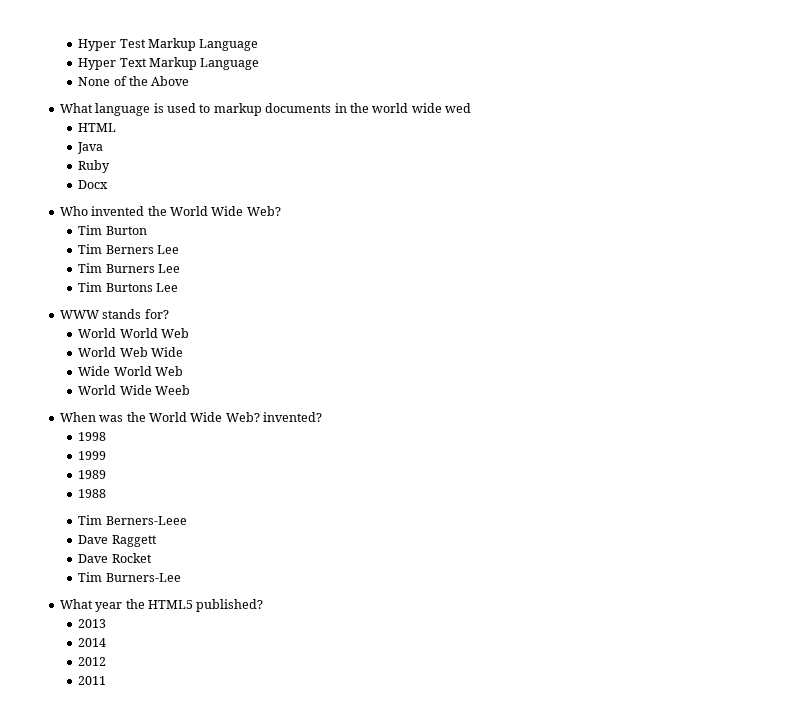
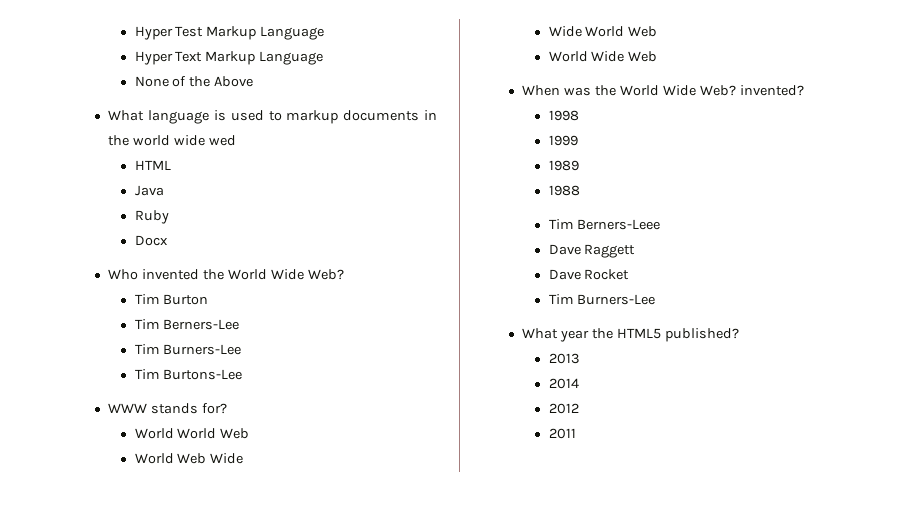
[105,245,179,254] [78,263,180,273] [78,282,178,292] Berners Lee // Tim Burners Lee // Tim Burtons Lee -> [163,319,240,330] [134,344,242,355] [134,369,243,380] Berners-Lee // Tim Burners-Lee // Tim Burtons-Lee
[154,385,190,395] Weeb -> [628,51,658,62] Web

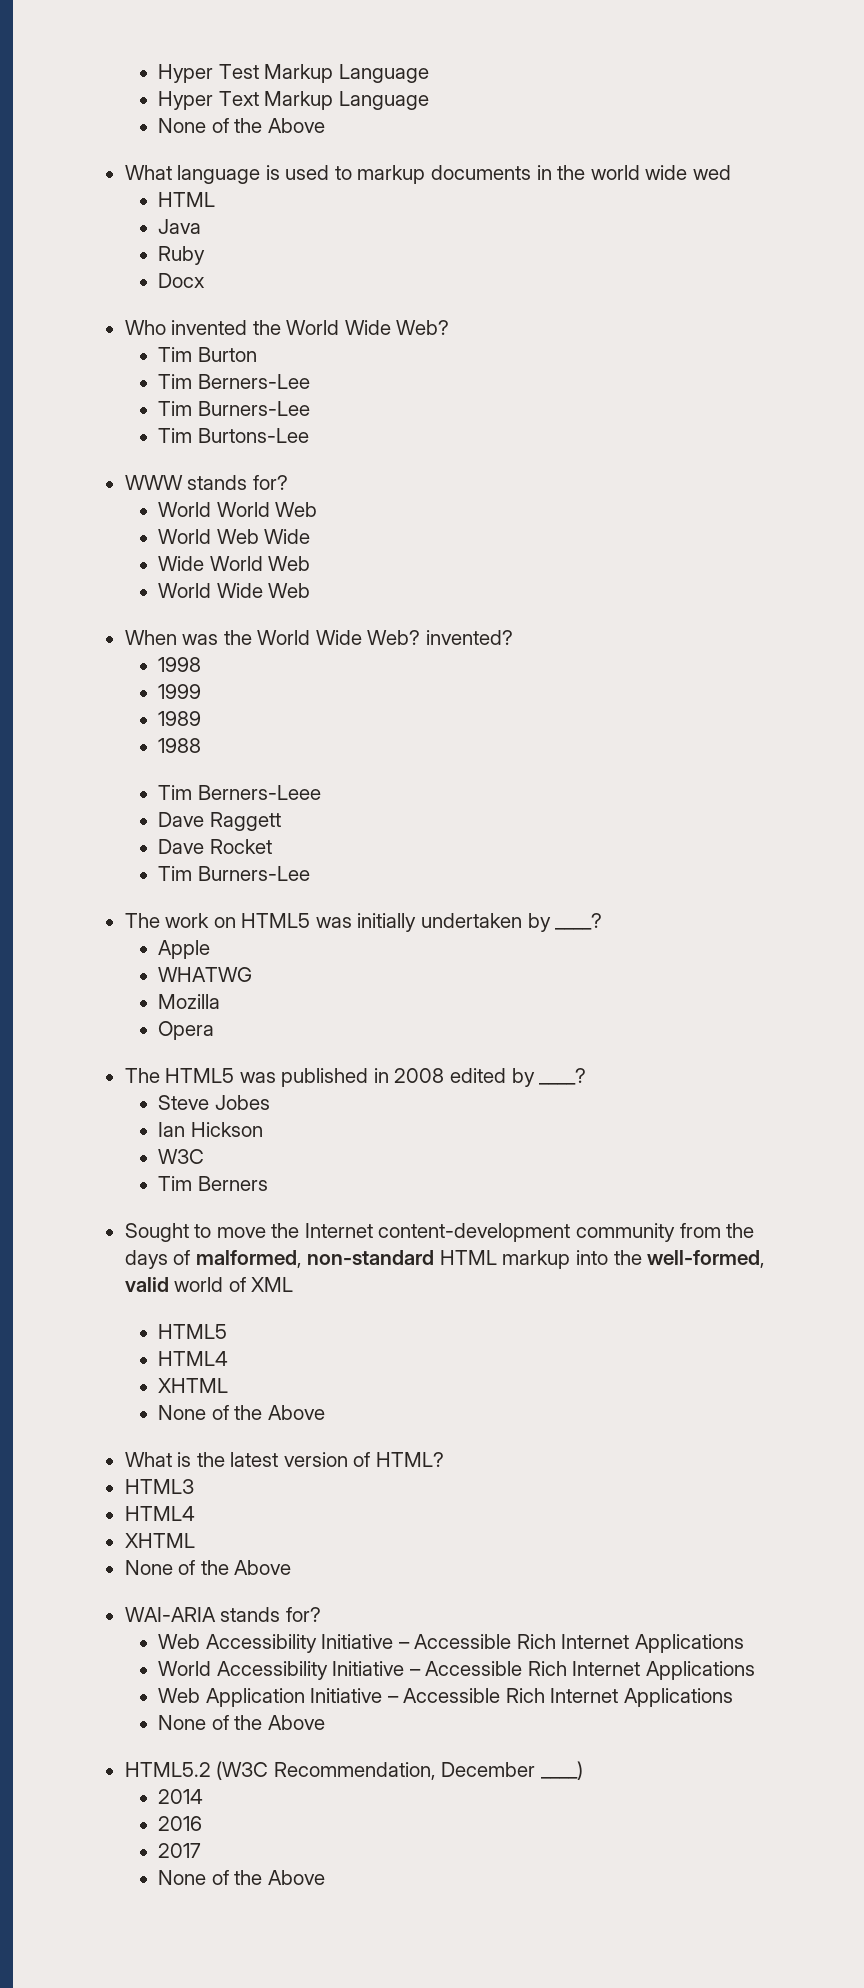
[522,328,739,342] [548,353,580,364] [548,378,579,389] [548,403,579,414] [548,428,576,439] What year the HTML5 published? // 2013 // 2014 // 2012 // 2011 -> [124,913,603,932] [157,940,210,959] [157,967,252,982] [157,994,220,1009] [157,1021,214,1040] [124,1068,587,1087] [157,1095,270,1110] [157,1122,263,1137] [157,1149,204,1164] [157,1176,268,1191] [124,1223,755,1242] [124,1250,766,1269] [124,1277,294,1292] [157,1324,227,1339] [157,1351,228,1366] [157,1378,228,1393] [157,1405,325,1420] [124,1452,444,1467] [124,1479,194,1494] [124,1506,195,1521] [124,1533,195,1548] [124,1560,292,1575] [124,1607,321,1622] [157,1634,744,1653] [157,1661,755,1680] [157,1688,733,1707] [157,1715,325,1730] [124,1761,583,1780] [157,1789,203,1804] [157,1816,202,1831] [157,1843,201,1858] [157,1870,325,1885] The work on HTML5 was initially undertaken by ____? // Apple // WHATWG // Mozilla // Opera // The HTML5 was published in 2008 edited by ____? // Steve Jobes // Ian Hickson // W3C // Tim Berners // Sought to move the Internet content-development community from the days of malformed, non-standard HTML markup into the well-formed, valid world of XML // HTML5 // HTML4 // XHTML // None of the Above // What is the latest version of HTML? // HTML3 // HTML4 // XHTML // None of the Above // WAI-ARIA stands for? // Web Accessibility Initiative – Accessible Rich Internet Applications // World Accessibility Initiative – Accessible Rich Internet Applications // Web Application Initiative – Accessible Rich Internet Applications // None of the Above // HTML5.2 (W3C Recommendation, December ____) // 2014 // 2016 // 2017 // None of the Above

